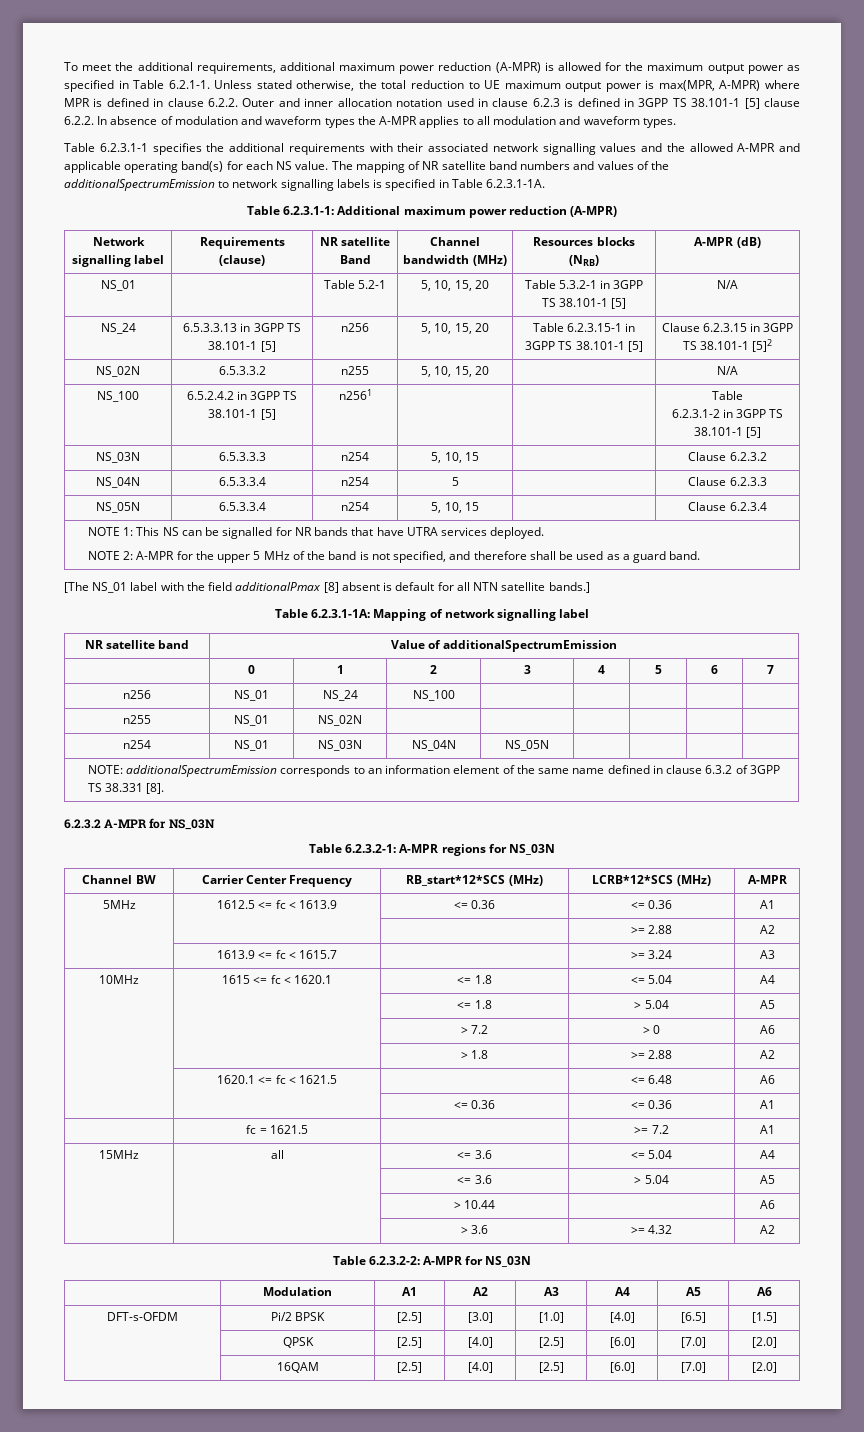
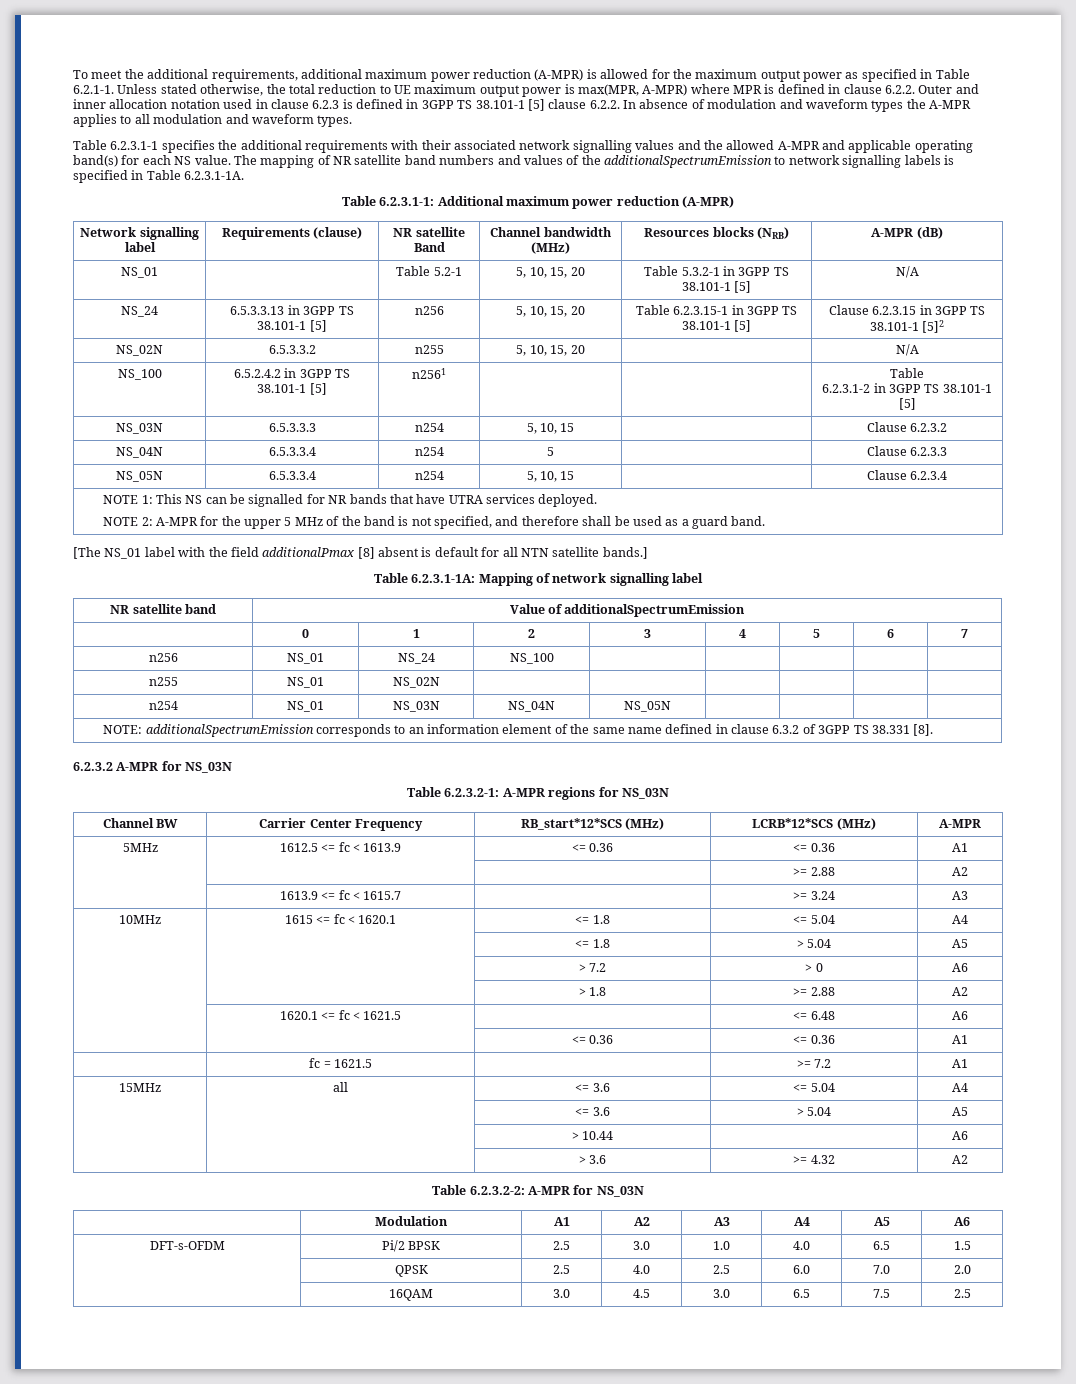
[397,1312,422,1323] [467,1312,493,1323] [538,1312,564,1323] [609,1312,635,1323] [680,1312,706,1323] [751,1312,777,1323] [282,1337,314,1348] [397,1337,422,1348] [467,1337,493,1348] [538,1337,564,1348] [609,1337,635,1348] [680,1337,706,1348] [751,1337,777,1348] [276,1362,319,1373] [397,1362,422,1373] [467,1362,493,1373] [538,1362,564,1373] [609,1362,635,1373] [680,1362,706,1373] [751,1362,777,1373] [2.5] | [3.0] | [1.0] | [4.0] | [6.5] | [1.5] // | QPSK | [2.5] | [4.0] | [2.5] | [6.0] | [7.0] | [2.0] // | 16QAM | [2.5] | [4.0] | [2.5] | [6.0] | [7.0] | [2.0] -> [553,1241,570,1250] [633,1241,650,1250] [713,1241,730,1250] [793,1241,810,1250] [873,1241,890,1250] [953,1241,971,1250] [394,1265,428,1277] [553,1265,570,1274] [633,1265,650,1274] [713,1265,730,1274] [793,1265,810,1274] [873,1265,890,1274] [953,1265,971,1274] [389,1289,433,1301] [553,1289,570,1298] [633,1289,650,1298] [713,1289,730,1298] [793,1289,810,1298] [873,1289,890,1298] [953,1289,971,1298] 2.5 | 3.0 | 1.0 | 4.0 | 6.5 | 1.5 // | QPSK | 2.5 | 4.0 | 2.5 | 6.0 | 7.0 | 2.0 // | 16QAM | 3.0 | 4.5 | 3.0 | 6.5 | 7.5 | 2.5

